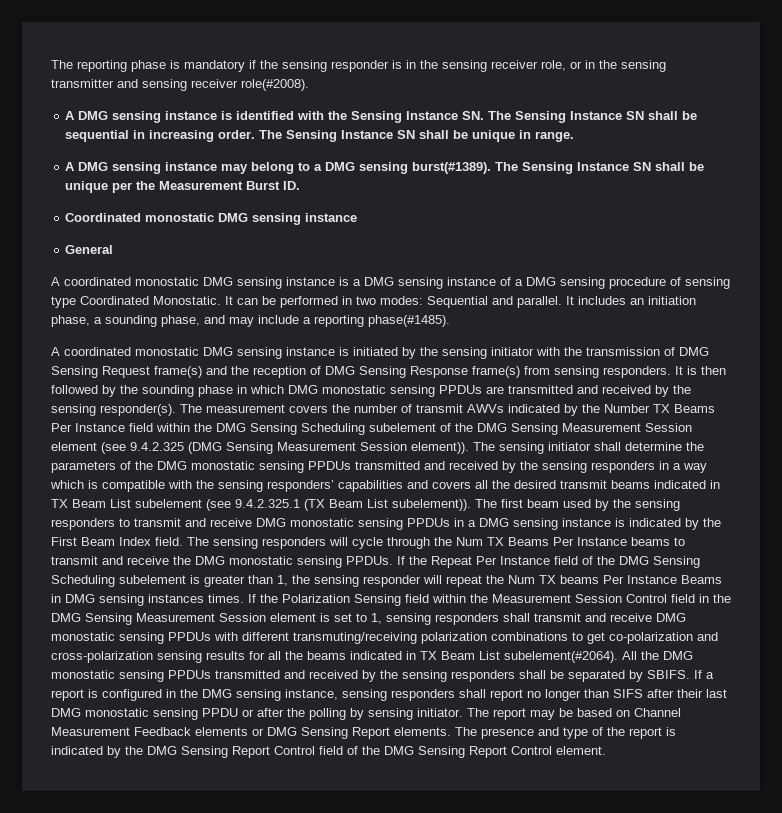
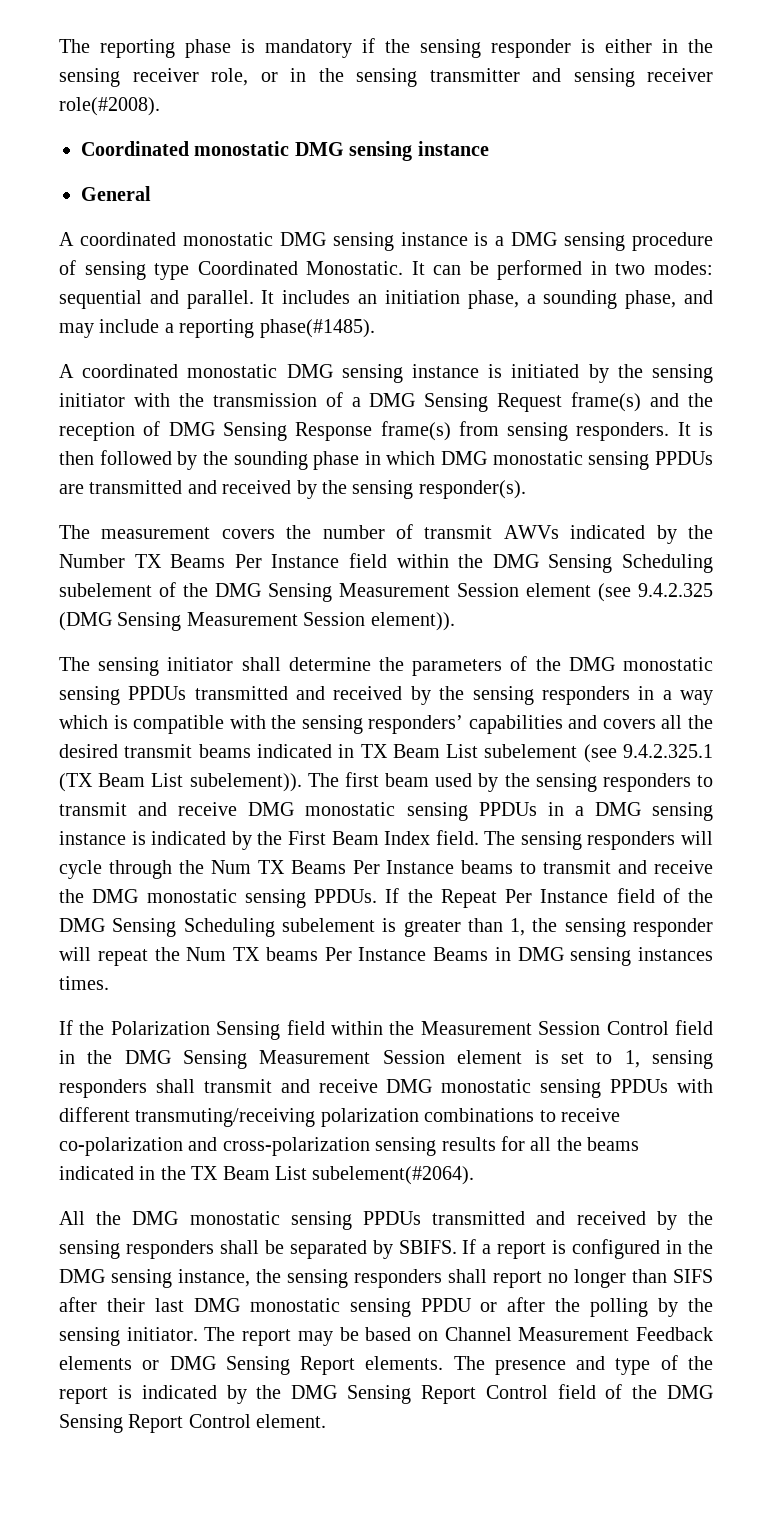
(402, 64) none -> [605,39,652,53] either
[65,111,698,123] [65,130,575,142] [65,162,705,174] [65,181,301,193] // A DMG sensing instance is identified with the Sensing Instance SN. The Sensing Instance SN shall be sequential in increasing order. The Sensing Instance SN shall be unique in range. // A DMG sensing instance may belong to a DMG sensing burst(#1389). The Sensing Instance SN shall be unique per the Measurement Burst ID. -> (160, 106) none
[447,277,605,289] instance of a DMG sensing -> (626, 241) none
[427,296,488,308] Sequential -> [59,290,142,309] sequential
(675, 351) none -> [351,397,361,407] a
(176, 410) none -> (526, 489) //
(469, 448) none -> (455, 621) //
(244, 598) none -> (109, 983) //
[587,632,605,644] get -> [560,1108,620,1122] receive
(416, 655) none -> [160,1166,186,1180] the
(618, 657) none -> (475, 1175) //
(338, 694) none -> [256,1269,281,1283] the
(364, 714) none -> [688,1298,713,1312] the

